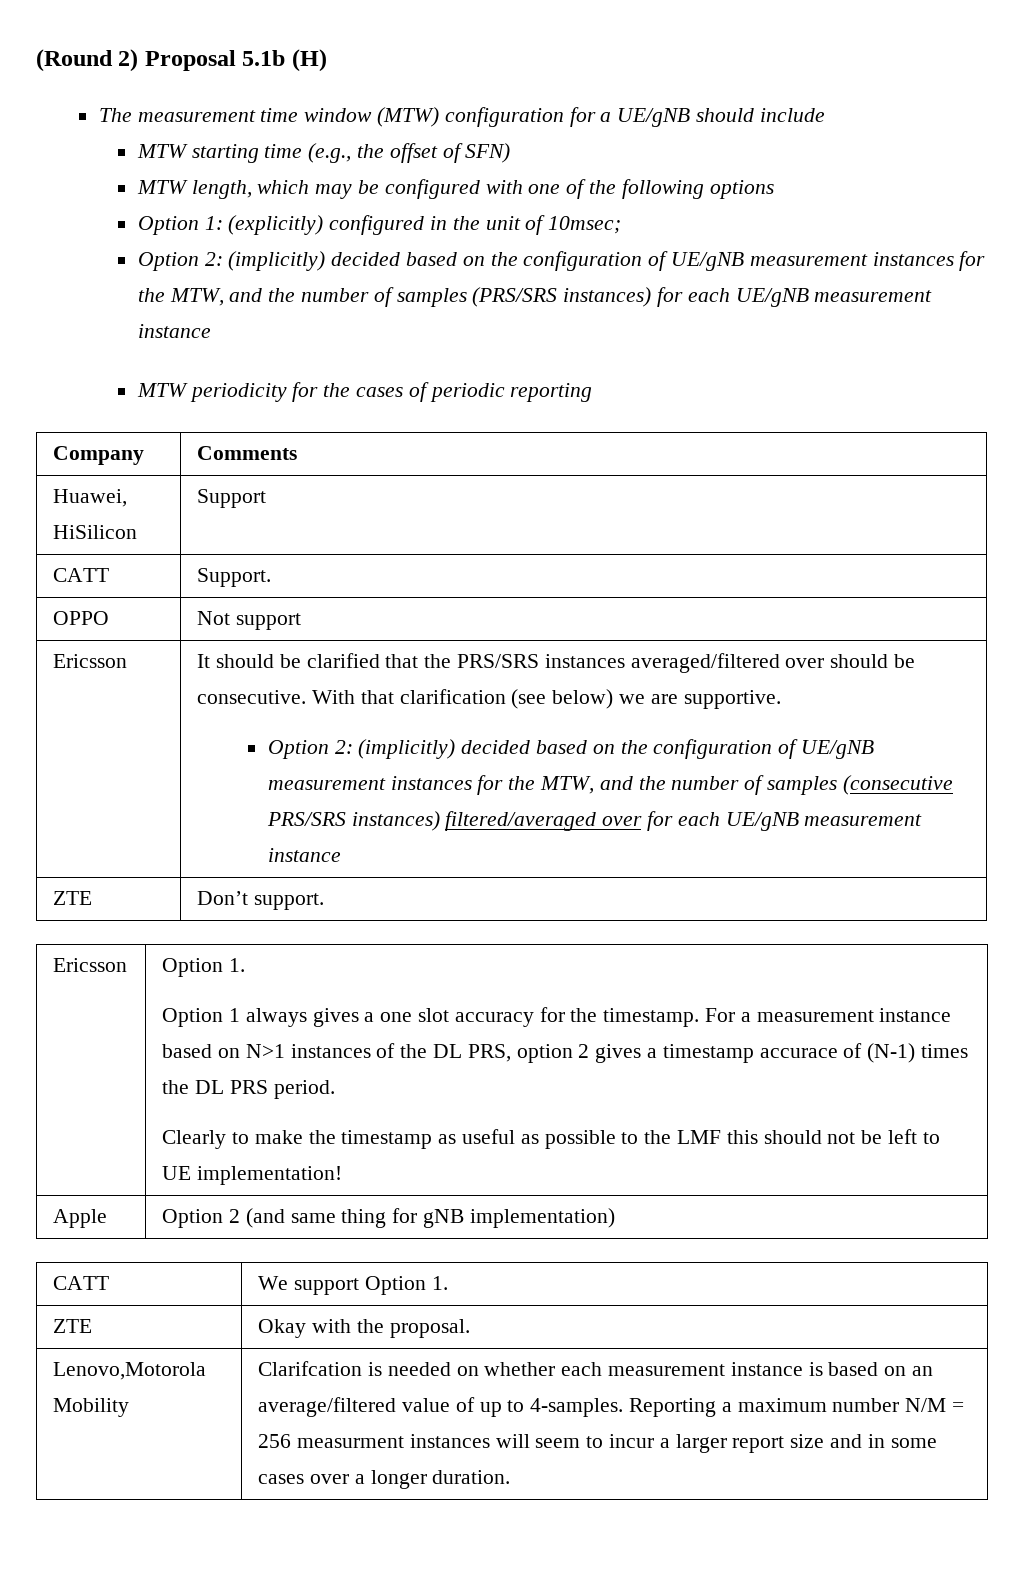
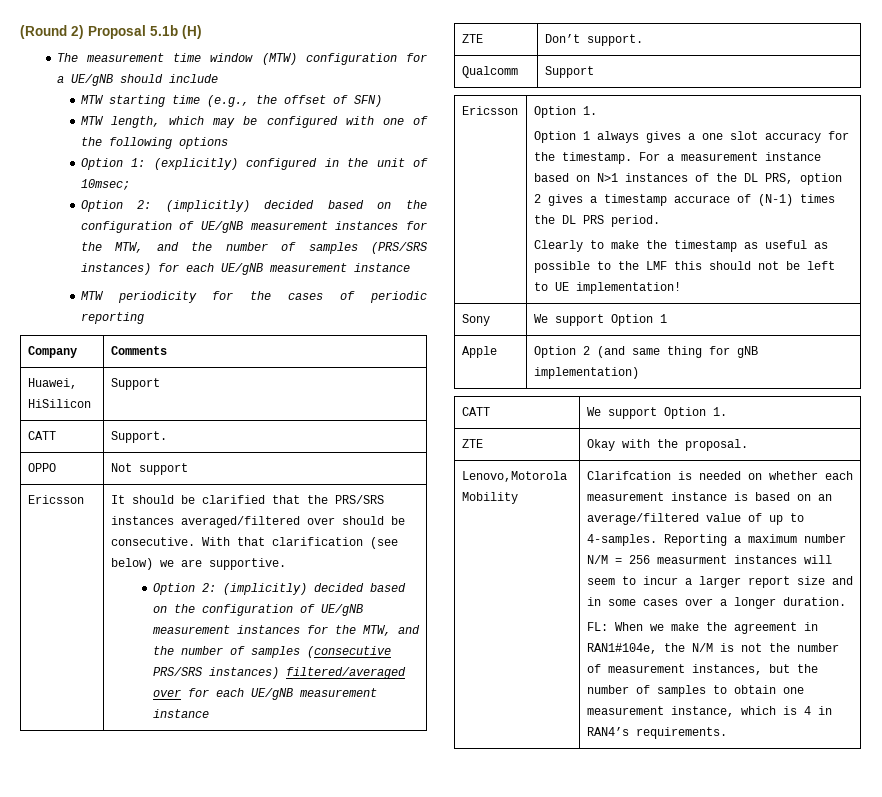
(324, 901) none -> [461,66,518,78] [544,66,594,78] // Qualcomm | Support
(342, 1175) none -> [461,314,490,326] [533,314,667,326] // Sony | We support Option 1
(511, 1477) none -> [586,622,818,634] [586,643,839,654] [586,664,818,675] [586,685,804,697] [586,706,832,717] [586,727,727,739] // FL: When we make the agreement in RAN1#104e, the N/M is not the number of measurement instances, but the number of samples to obtain one measurement instance, which is 4 in RAN4’s requirements.

